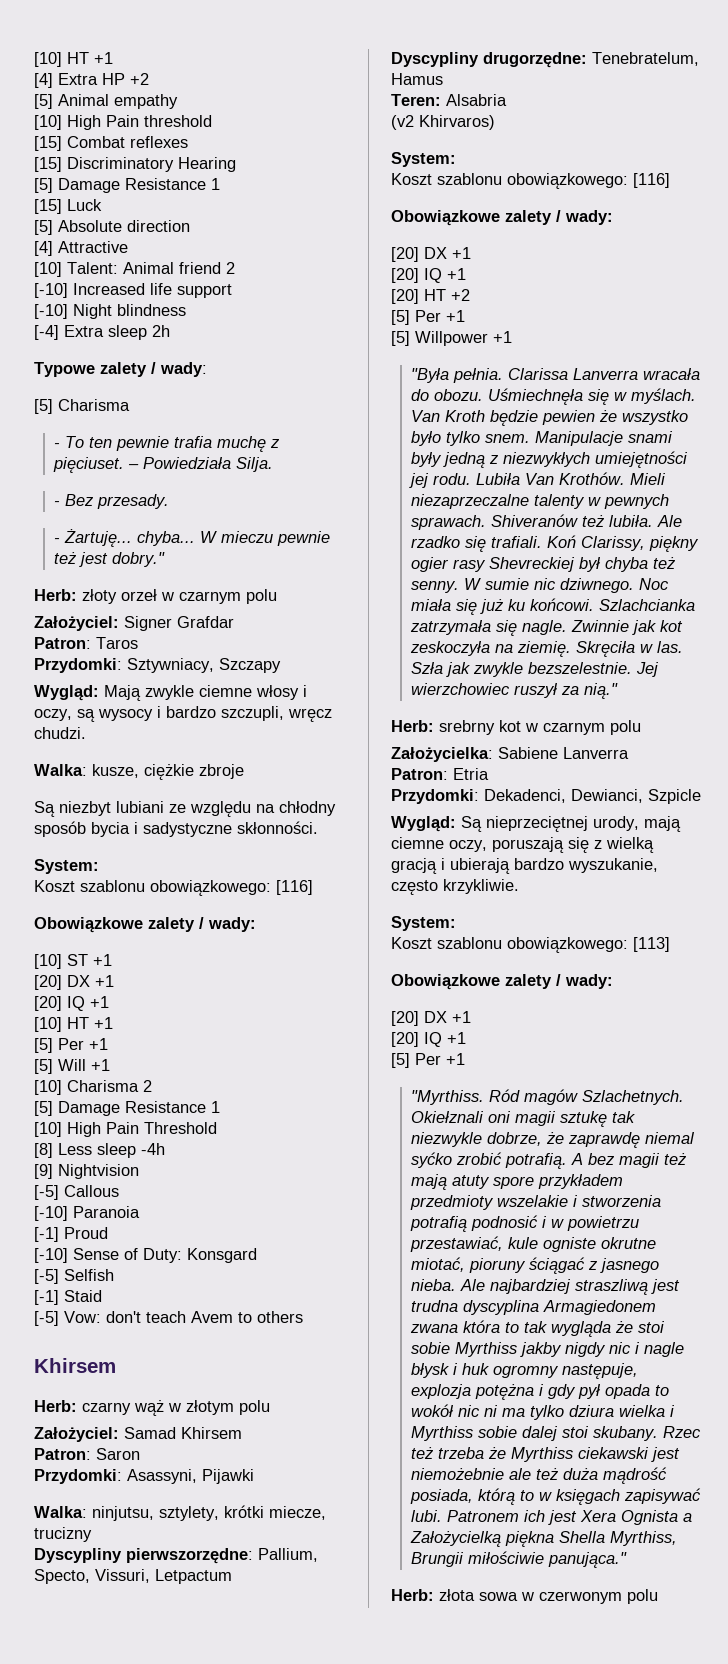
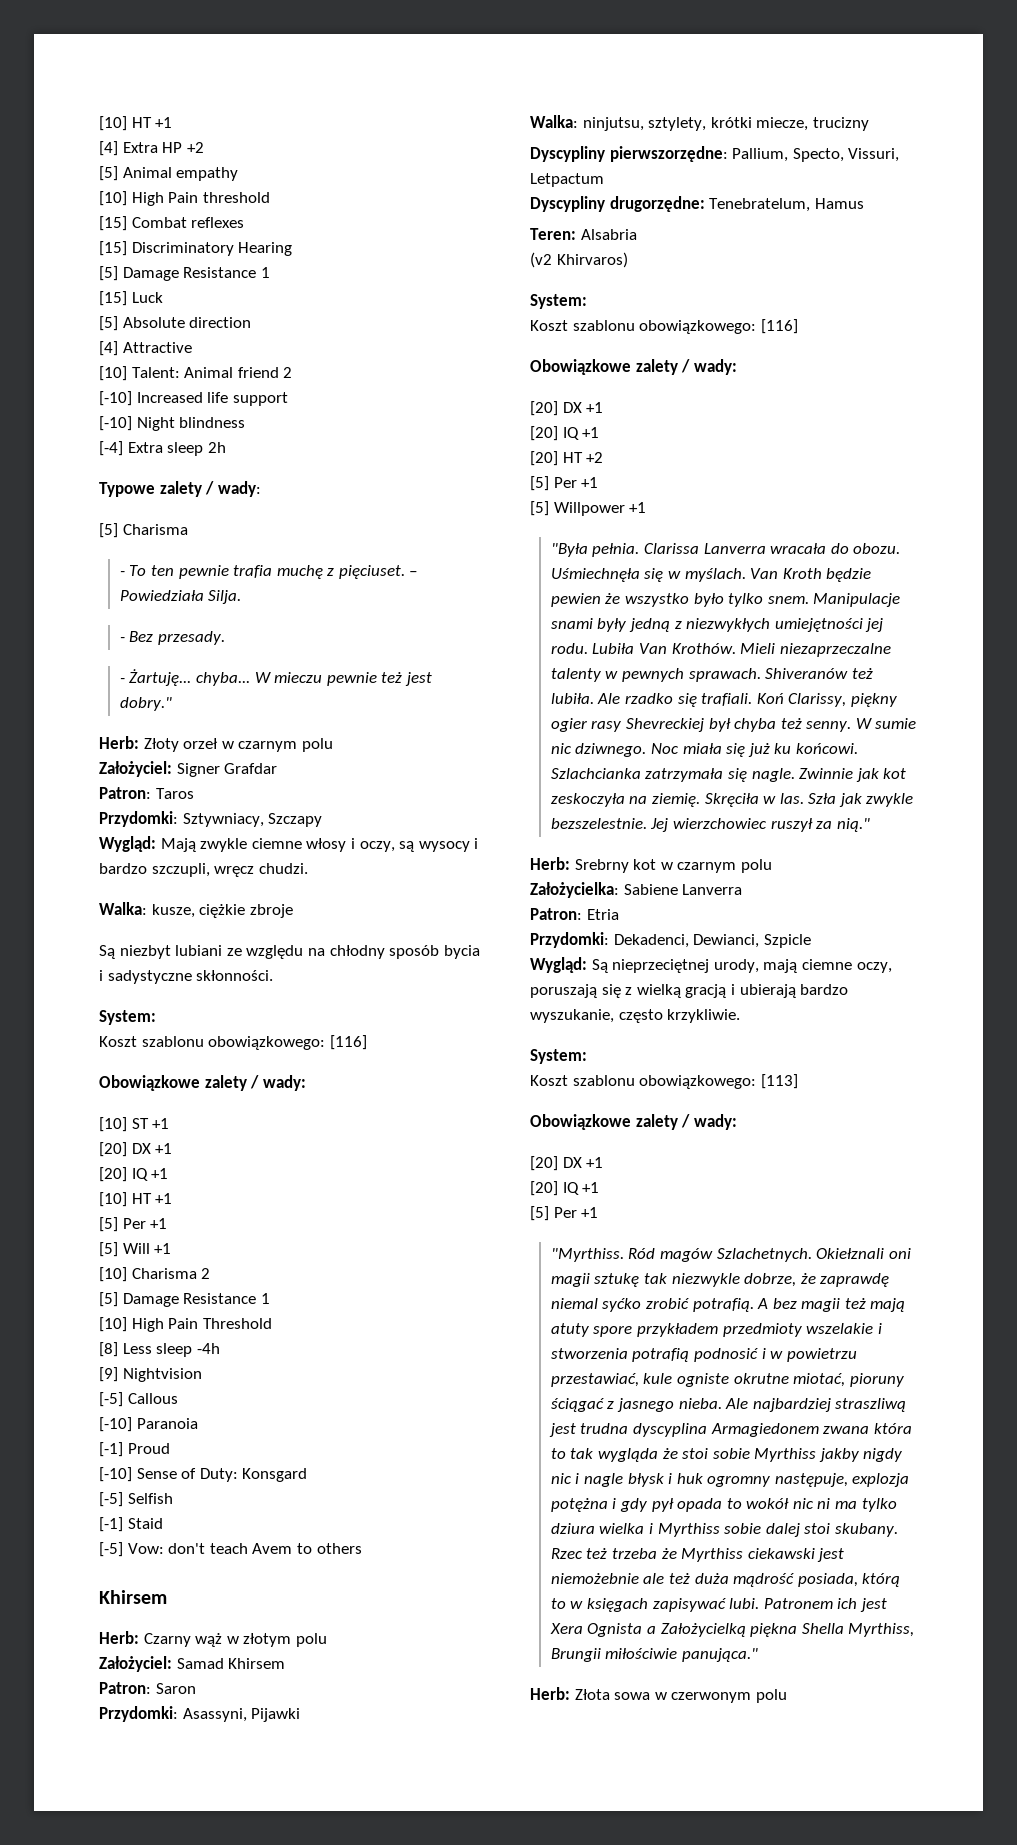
[82,589,117,604] złoty -> [143,738,179,752] Złoty
[82,1402,131,1415] czarny -> [143,1633,191,1647] Czarny
[439,720,495,735] srebrny -> [574,859,629,873] Srebrny
[439,1589,475,1601] złota -> [574,1689,610,1700] Złota

